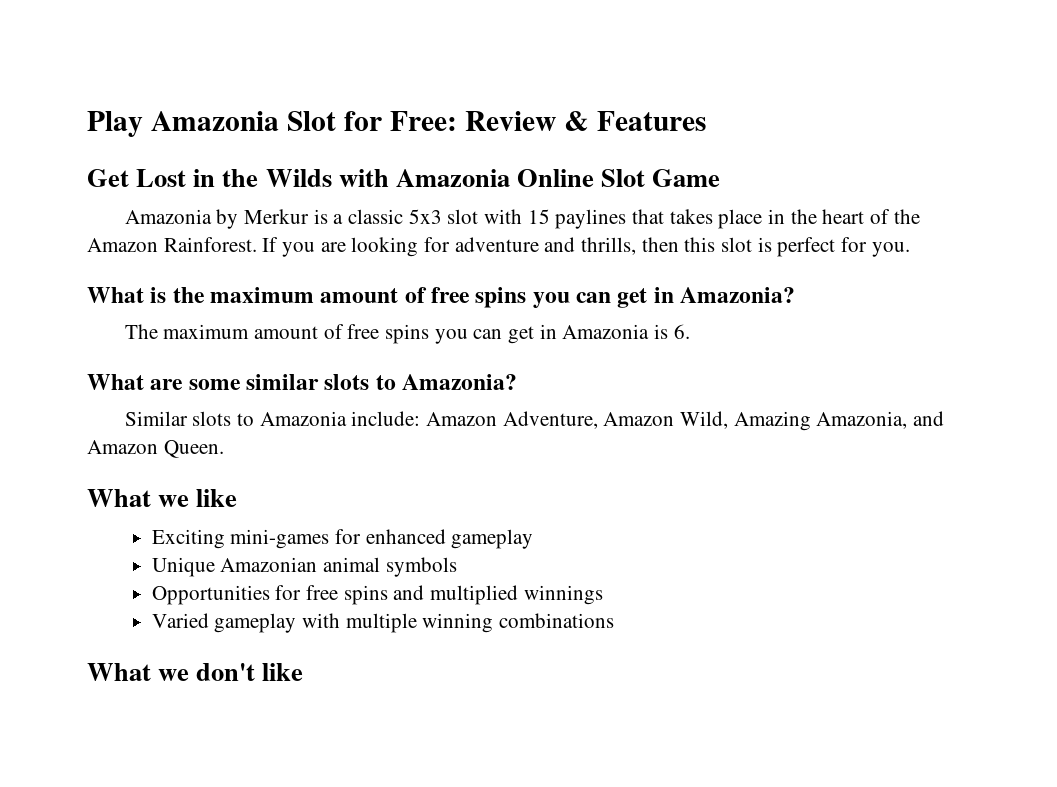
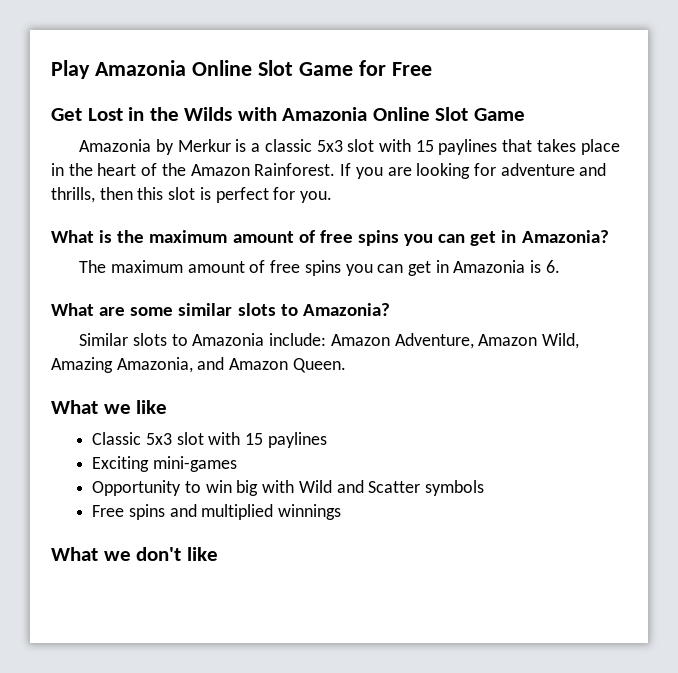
[286,111,706,131] Slot for Free: Review & Features -> [191,60,432,76] Online Slot Game for Free
[151,529,534,549] [151,557,457,577] [151,585,603,605] [151,613,615,633] Exciting mini-games for enhanced gameplay // Unique Amazonian animal symbols // Opportunities for free spins and multiplied winnings // Varied gameplay with multiple winning combinations -> [92,432,327,448] [92,456,238,472] [92,480,485,496] [92,504,342,520] Classic 5x3 slot with 15 paylines // Exciting mini-games // Opportunity to win big with Wild and Scatter symbols // Free spins and multiplied winnings

